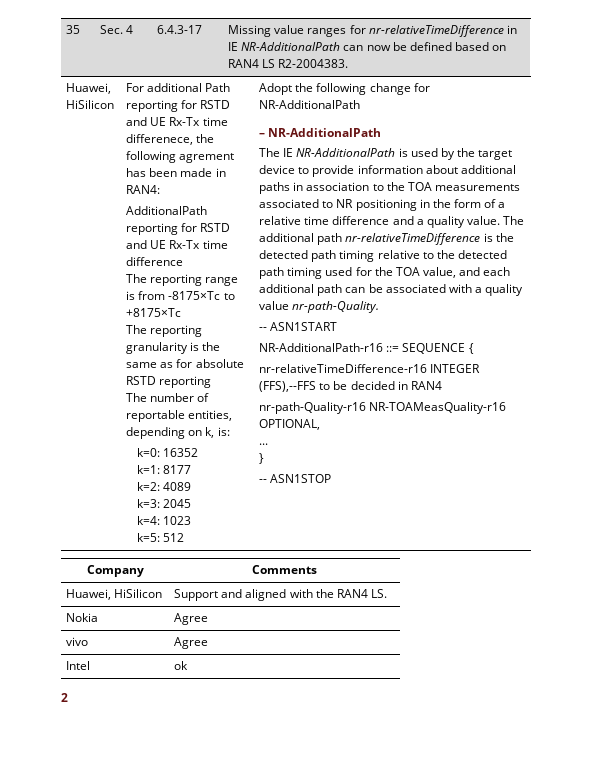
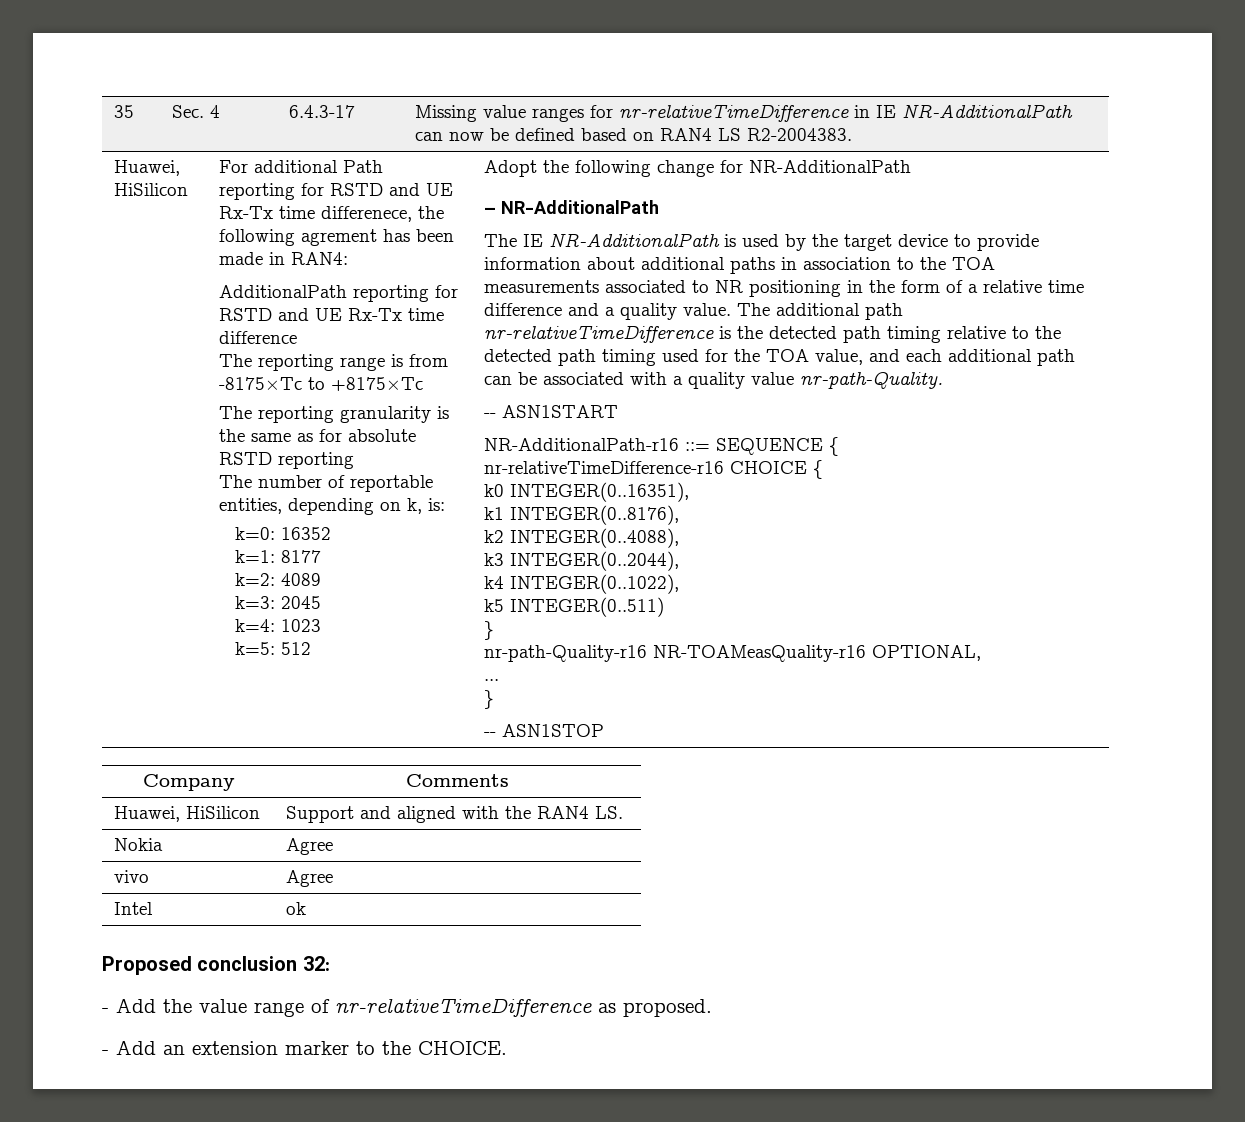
[430,364,481,373] [259,381,442,392] INTEGER (FFS),--FFS to be decided in RAN4 -> [730,460,824,479] [484,482,690,502] [484,505,680,525] [484,528,680,548] [484,551,680,571] [484,574,680,594] [484,597,665,617] [484,621,495,640] CHOICE { // k0 INTEGER(0..16351), // k1 INTEGER(0..8176), // k2 INTEGER(0..4088), // k3 INTEGER(0..2044), // k4 INTEGER(0..1022), // k5 INTEGER(0..511) // }
[61,693,68,702] 2 -> [102,956,330,975] [102,998,712,1017] [102,1040,507,1055] Proposed conclusion 32: // - Add the value range of nr-relativeTimeDifference as proposed. // - Add an extension marker to the CHOICE.

